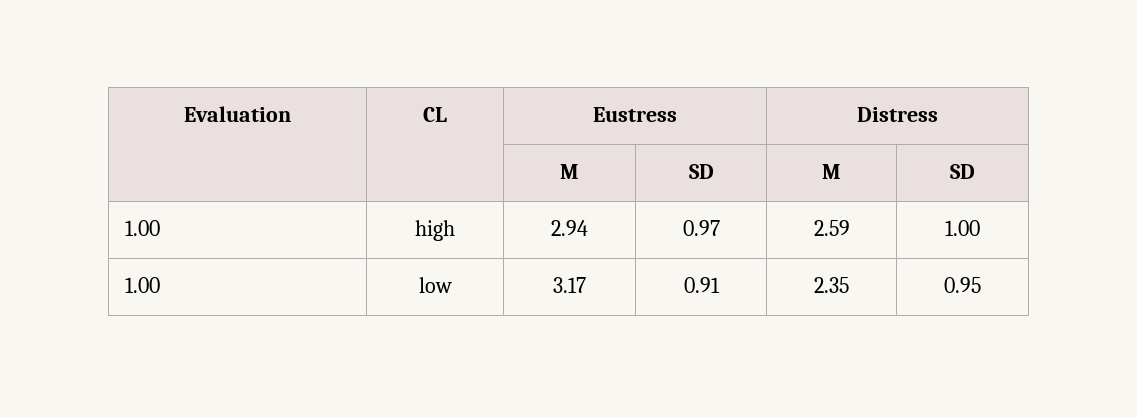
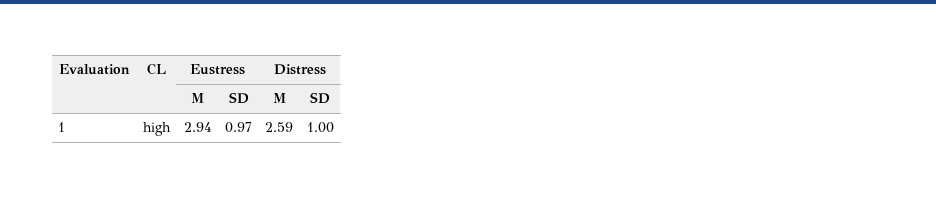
[125,220,161,236] 1.00 -> [58,122,66,132] 1
[125,277,161,293] [418,277,452,293] [553,277,586,293] [683,277,720,293] [814,277,849,293] [944,277,981,293] // 1.00 | low | 3.17 | 0.91 | 2.35 | 0.95 -> (334, 127) none

